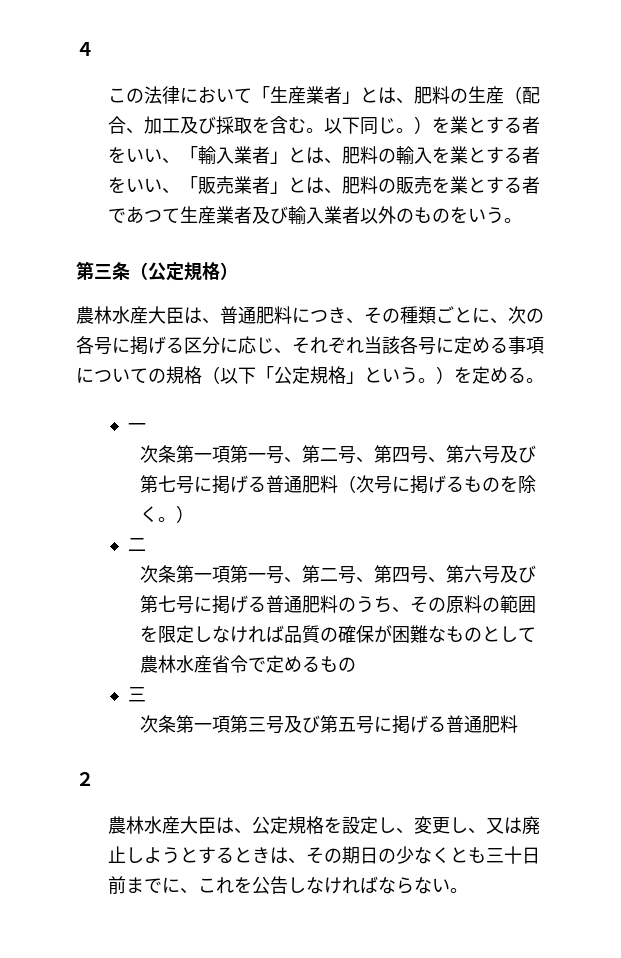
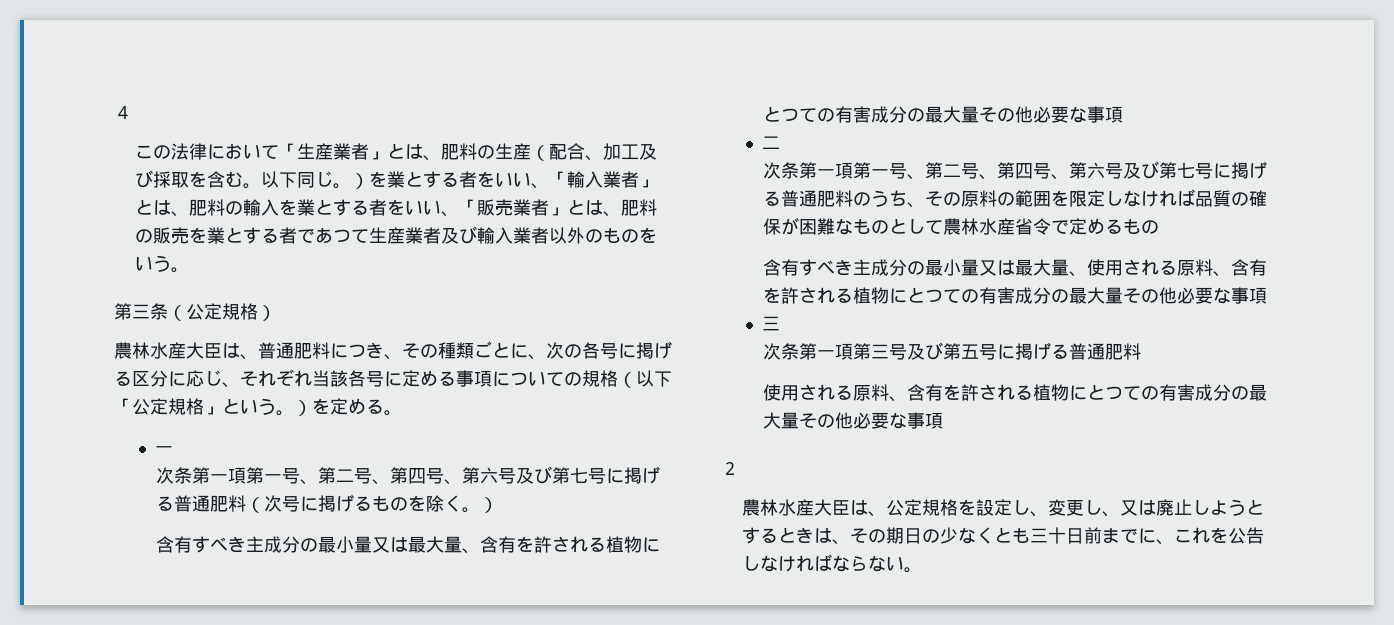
(194, 514) none -> [155,536,660,554] [762,106,1123,123] // 含有すべき主成分の最小量又は最大量、含有を許される植物にとつての有害成分の最大量その他必要な事項
(356, 664) none -> [762,259,1267,277] [762,287,1267,304] // 含有すべき主成分の最小量又は最大量、使用される原料、含有を許される植物にとつての有害成分の最大量その他必要な事項
(518, 724) none -> [762,384,1267,402] [762,412,943,429] // 使用される原料、含有を許される植物にとつての有害成分の最大量その他必要な事項

